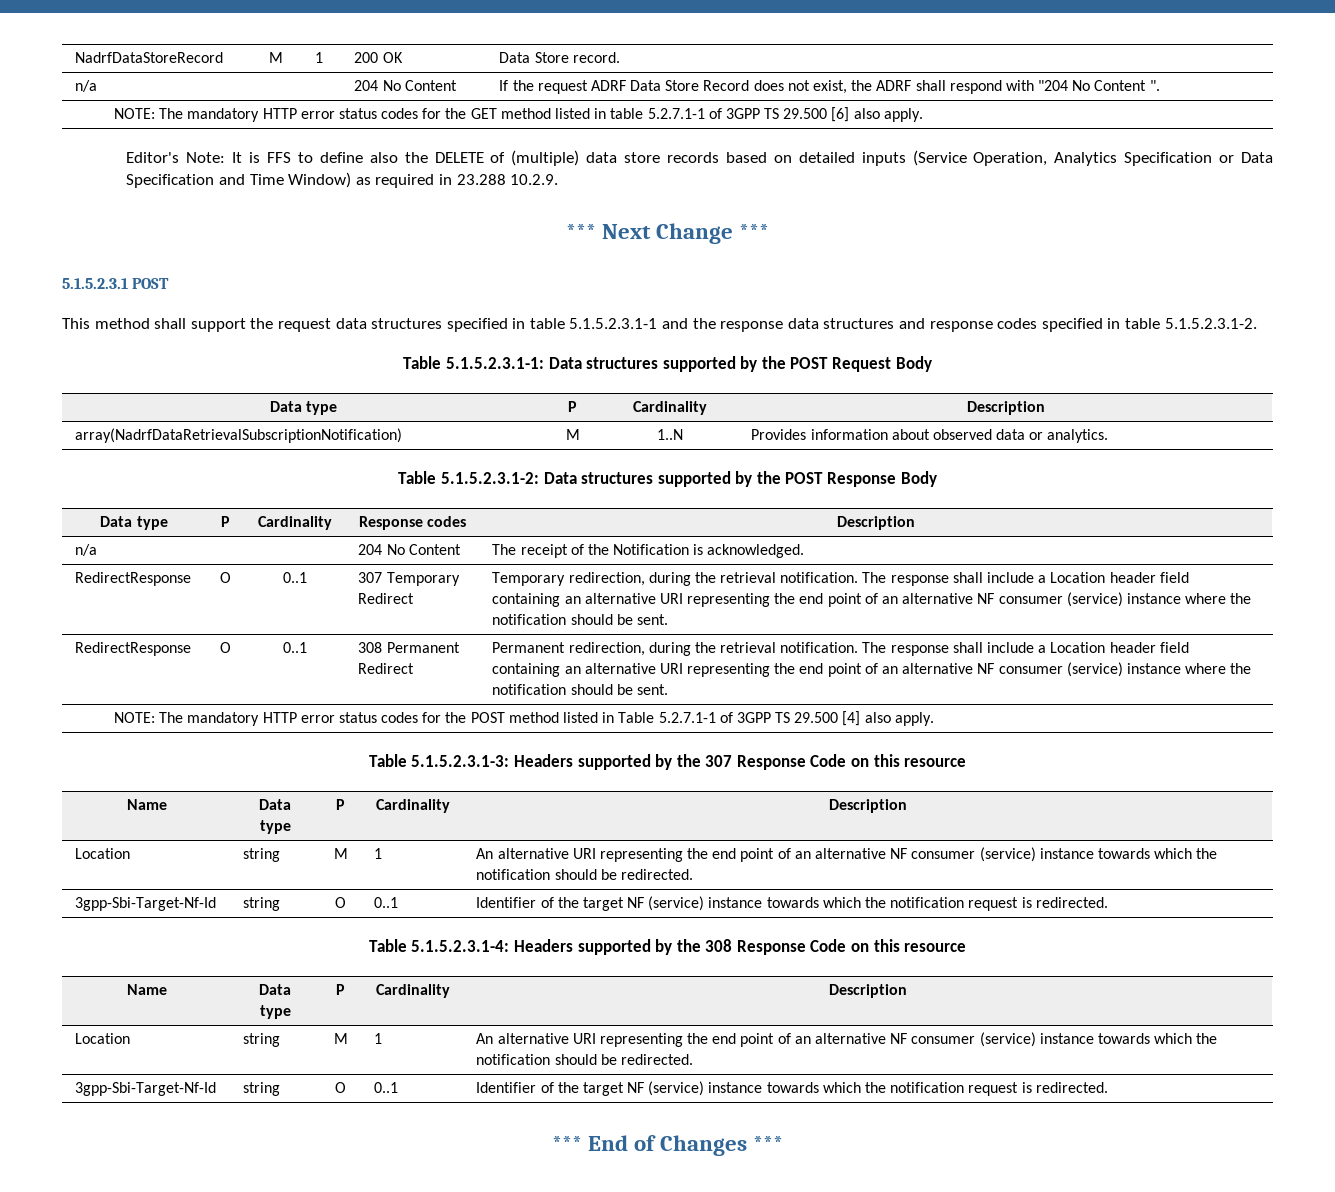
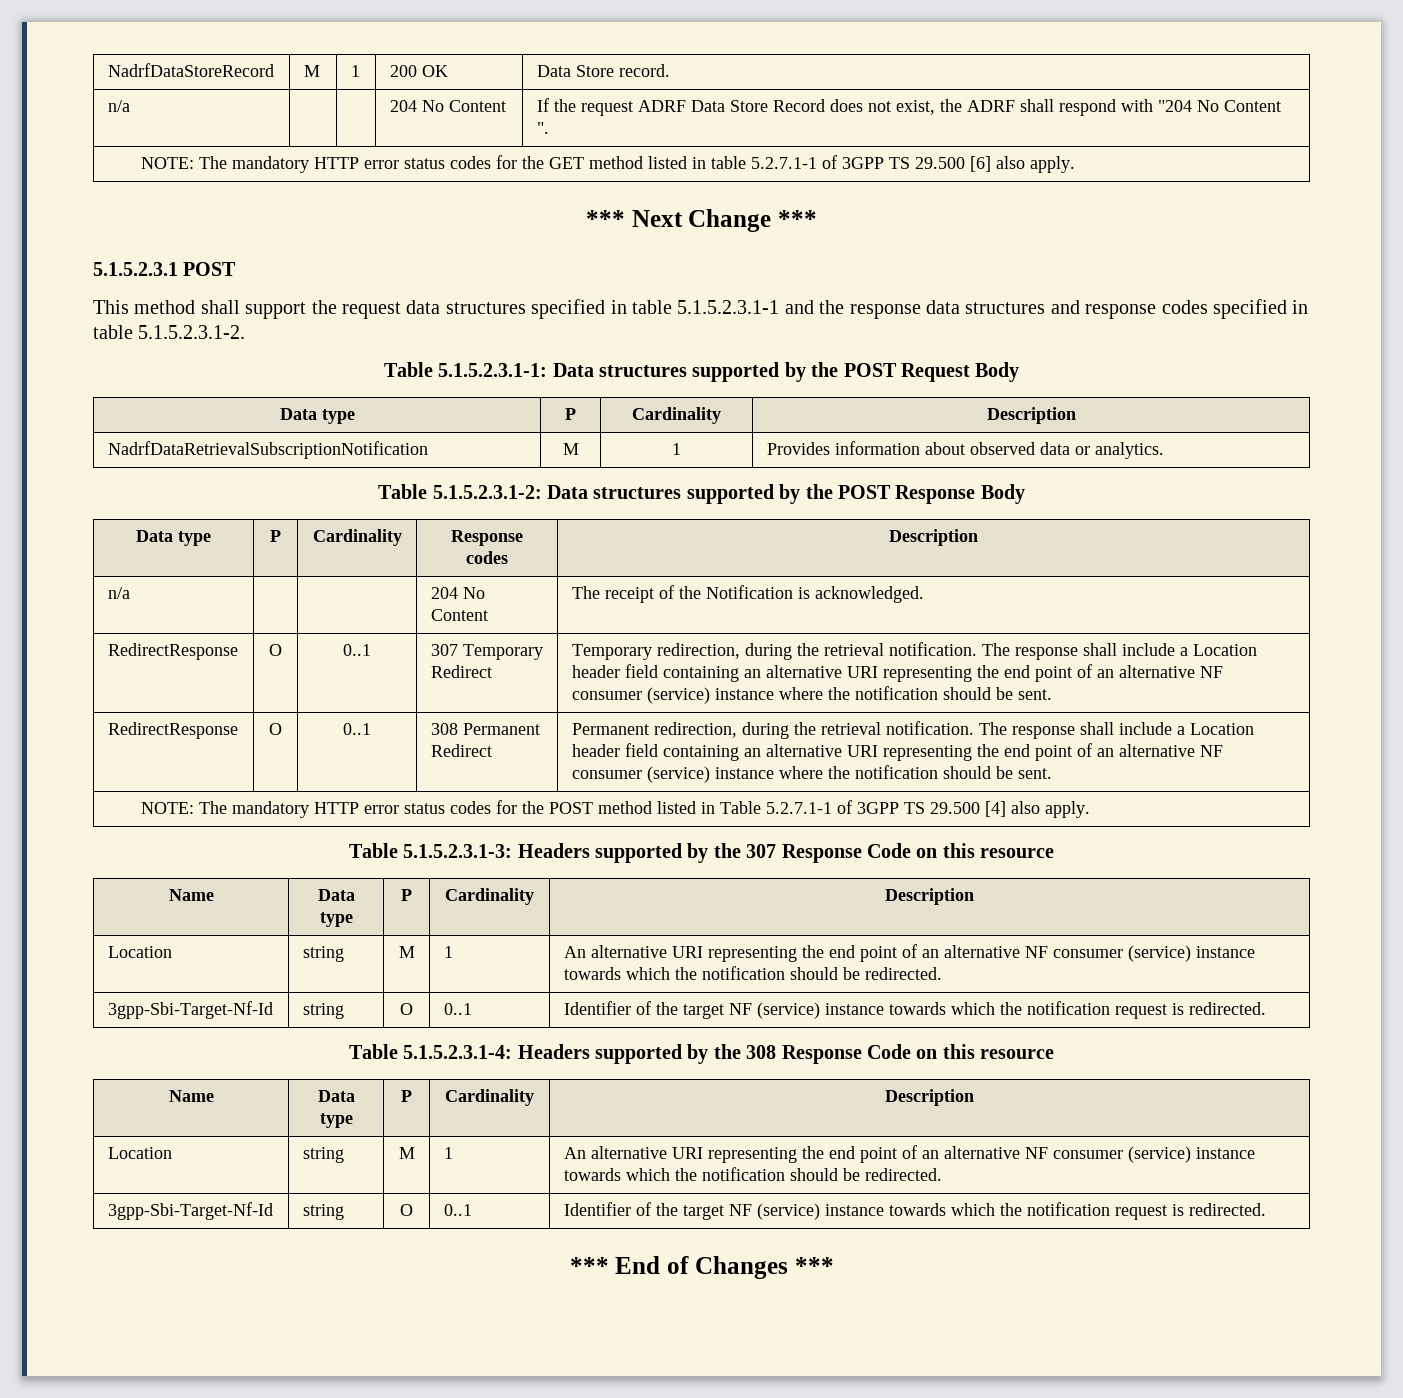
[126,150,1273,166] [126,172,559,188] // Editor's Note: It is FFS to define also the DELETE of (multiple) data store records based on detailed inputs (Service Operation, Analytics Specification or Data Specification and Time Window) as required in 23.288 10.2.9. -> (1076, 164) none
[75,428,403,443] [565,429,580,440] [656,429,683,440] array(NadrfDataRetrievalSubscriptionNotification) | M | 1..N -> [107,441,428,459] [562,443,579,455] [672,443,681,455] NadrfDataRetrievalSubscriptionNotification | M | 1

